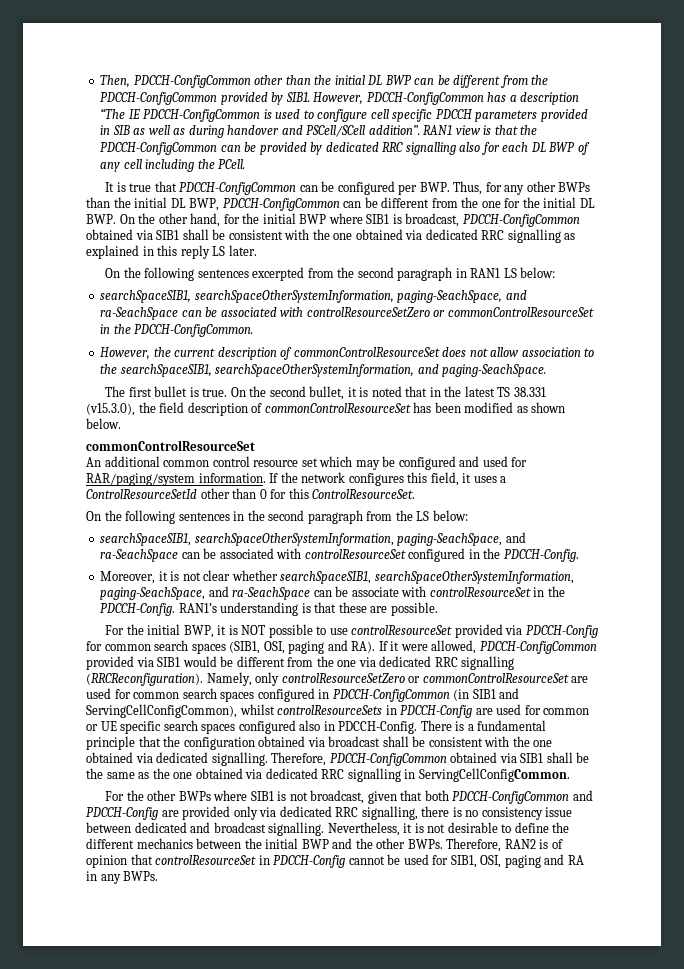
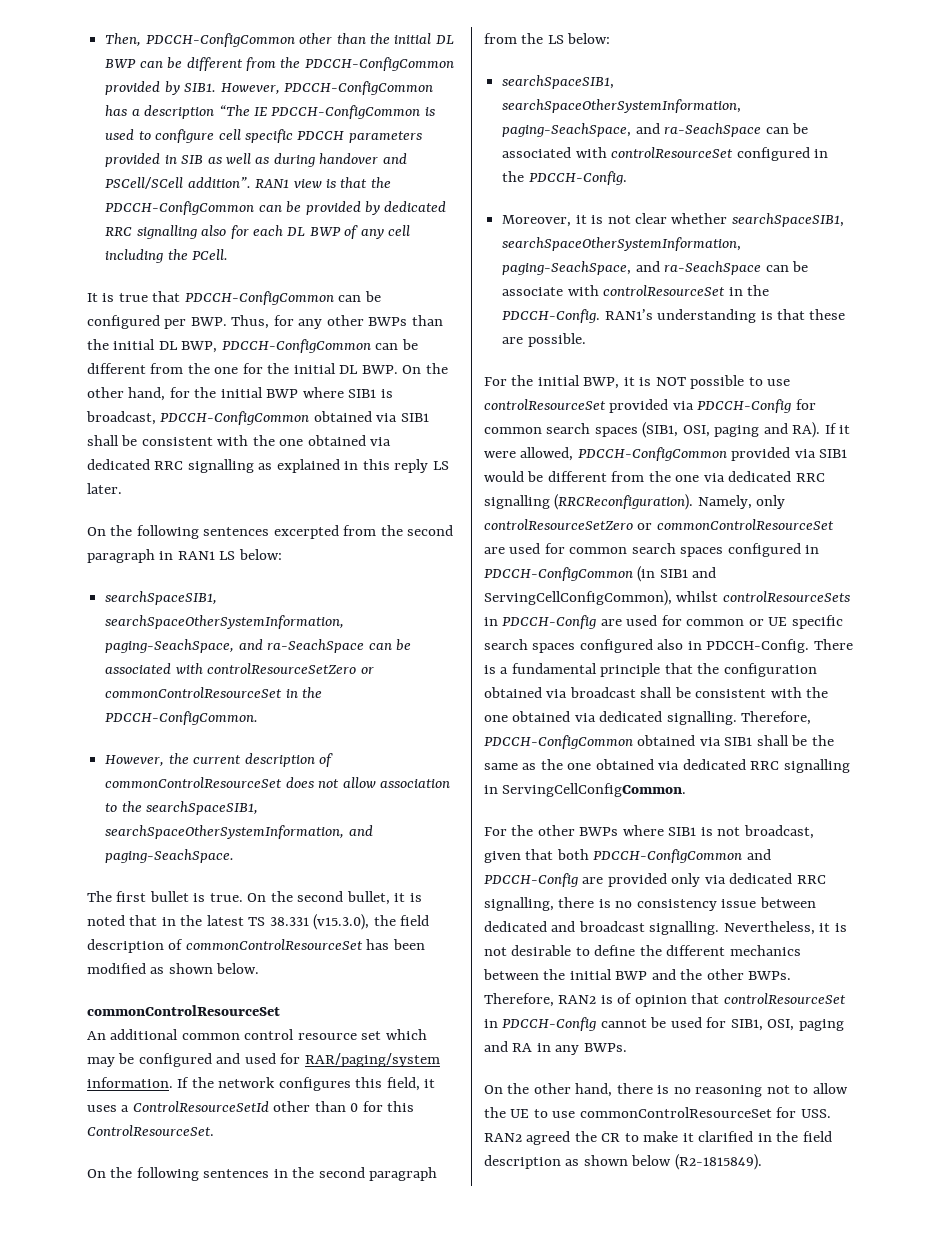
(159, 876) none -> [484,1083,848,1097] [484,1107,831,1118] [484,1131,832,1145] [484,1154,762,1170] // On the other hand, there is no reasoning not to allow the UE to use commonControlResourceSet for USS. RAN2 agreed the CR to make it clarified in the field description as shown below (R2-1815849).

